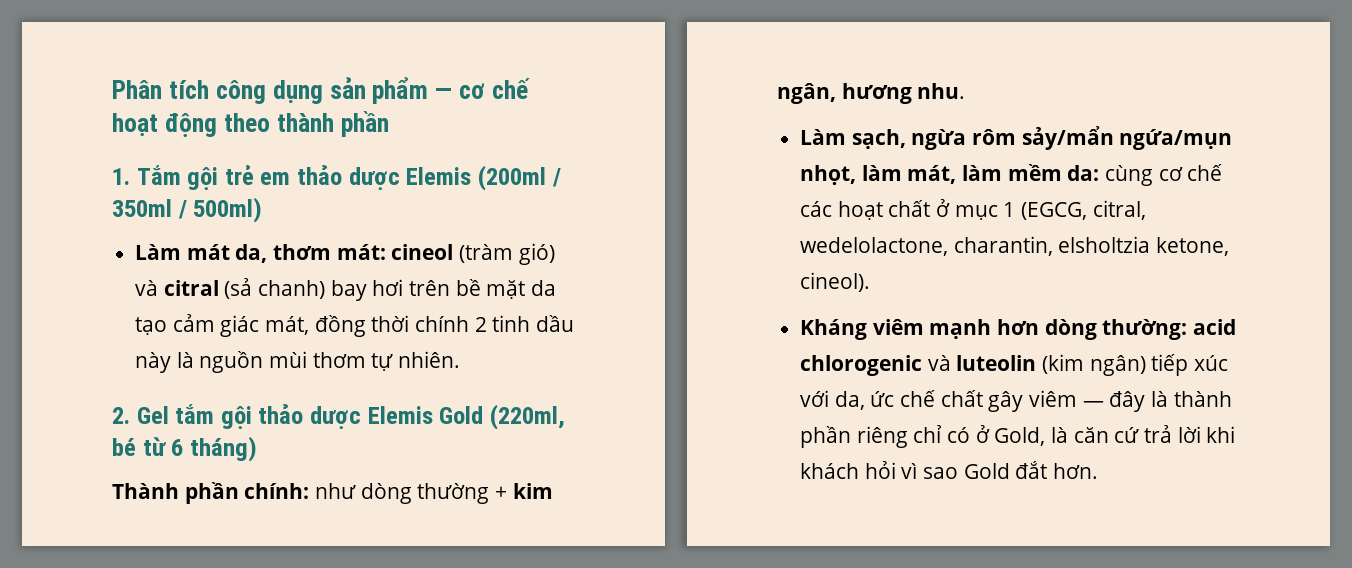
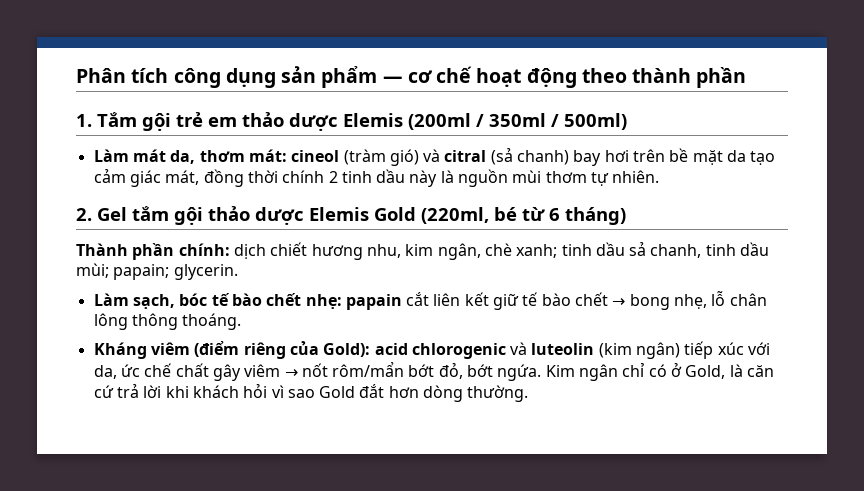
[315,483,553,504] [777,83,966,104] [800,126,1233,150] [800,164,1223,186] [800,199,1146,220] [800,236,1230,256] [800,272,871,292] [800,319,1188,340] như dòng thường + kim ngân, hương nhu. // Làm sạch, ngừa rôm sảy/mẩn ngứa/mụn nhọt, làm mát, làm mềm da: cùng cơ chế các hoạt chất ở mục 1 (EGCG, citral, wedelolactone, charantin, elsholtzia ketone, cineol). // Kháng viêm mạnh hơn dòng thường: -> [233,241,770,260] [76,263,238,280] [93,291,767,310] [93,313,242,330] [93,341,371,359] dịch chiết hương nhu, kim ngân, chè xanh; tinh dầu sả chanh, tinh dầu mùi; papain; glycerin. // Làm sạch, bóc tế bào chết nhẹ: papain cắt liên kết giữ tế bào chết → bong nhẹ, lỗ chân lông thông thoáng. // Kháng viêm (điểm riêng của Gold):
[1082,391,1232,412] [800,426,908,448] — đây là thành phần riêng -> [284,361,619,381] → nốt rôm/mẩn bớt đỏ, bớt ngứa. Kim ngân
[1053,463,1099,479] hơn. -> [388,385,529,402] hơn dòng thường.

